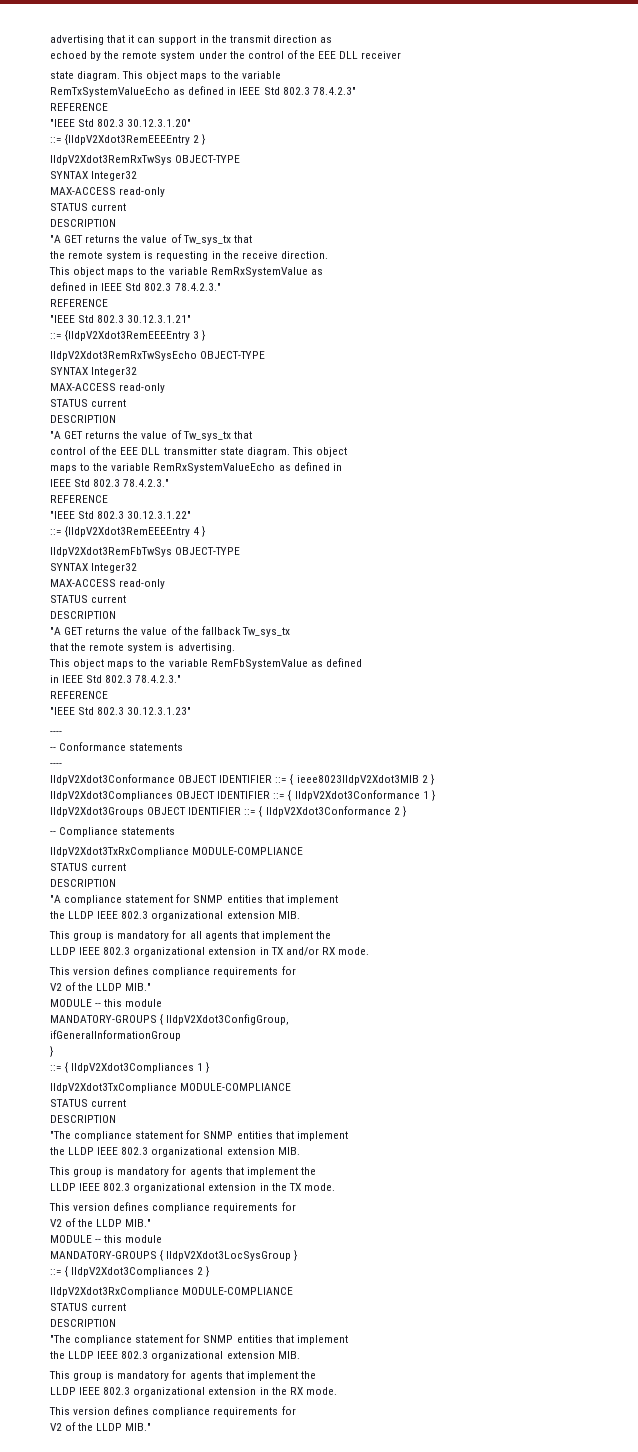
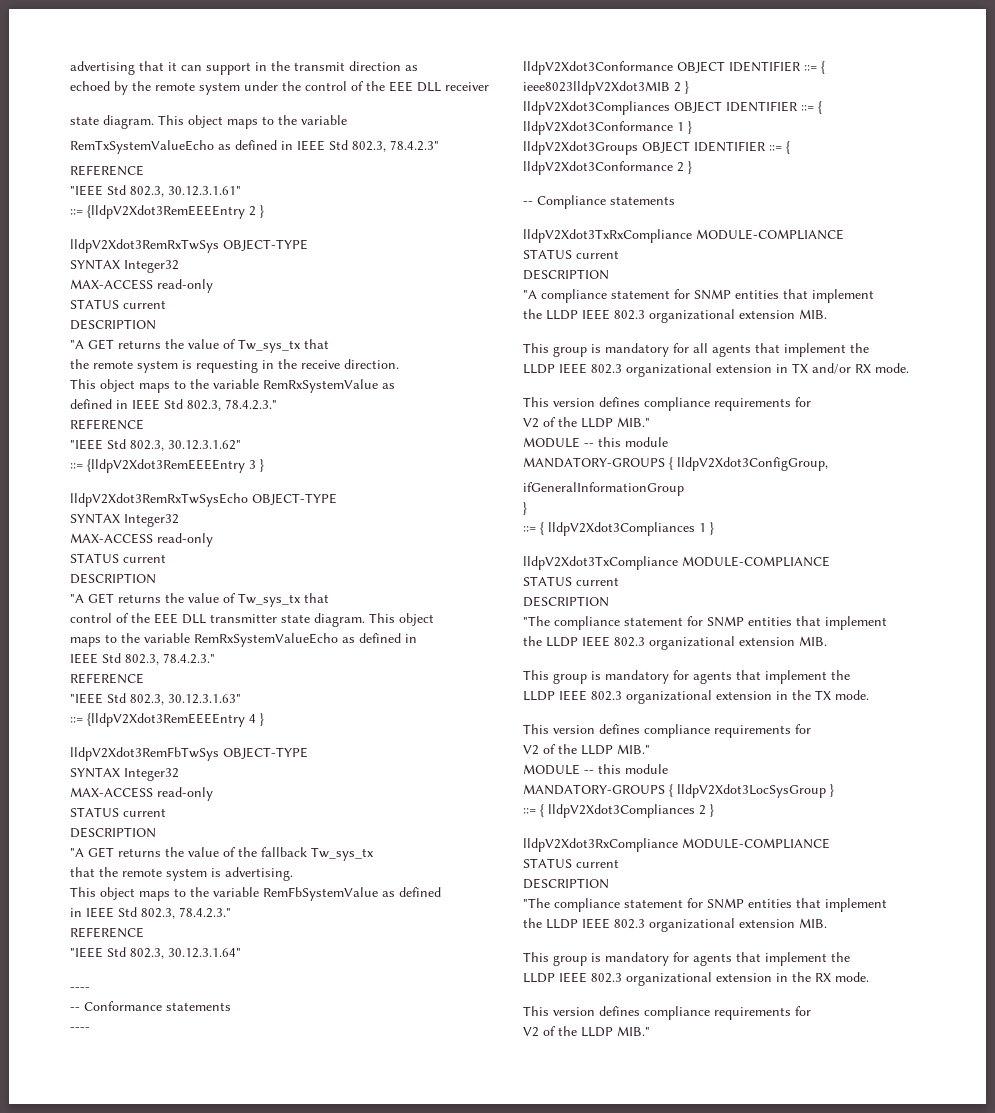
[282,87,310,95] 802.3 -> [352,141,386,152] 802.3,
[97,119,192,127] 802.3 30.12.3.1.20" -> [130,186,241,197] 802.3, 30.12.3.1.61"
[144,283,221,291] [50,299,108,307] [50,315,192,323] 802.3 78.4.2.3." // REFERENCE // "IEEE Std 802.3 30.12.3.1.21" -> [187,399,277,411] [70,419,144,430] [70,439,241,451] 802.3, 78.4.2.3." // REFERENCE // "IEEE Std 802.3, 30.12.3.1.62"
[93,479,170,487] [50,495,108,503] [50,511,192,519] 802.3 78.4.2.3." // REFERENCE // "IEEE Std 802.3 30.12.3.1.22" -> [125,653,215,665] [70,673,144,684] [70,693,241,705] 802.3, 78.4.2.3." // REFERENCE // "IEEE Std 802.3, 30.12.3.1.63"
[105,675,182,683] [50,691,108,699] [50,707,192,715] 802.3 78.4.2.3." // REFERENCE // "IEEE Std 802.3 30.12.3.1.23" -> [141,907,231,919] [70,927,144,938] [70,947,241,959] 802.3, 78.4.2.3." // REFERENCE // "IEEE Std 802.3, 30.12.3.1.64"

